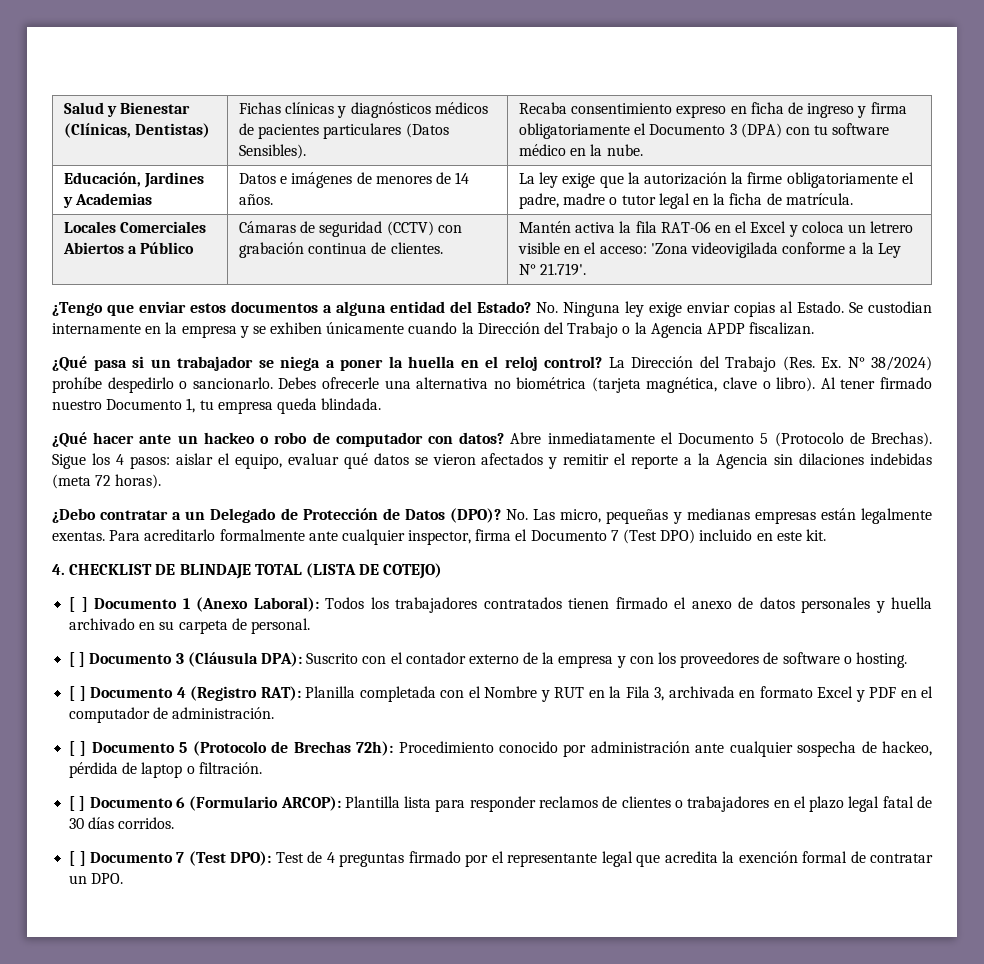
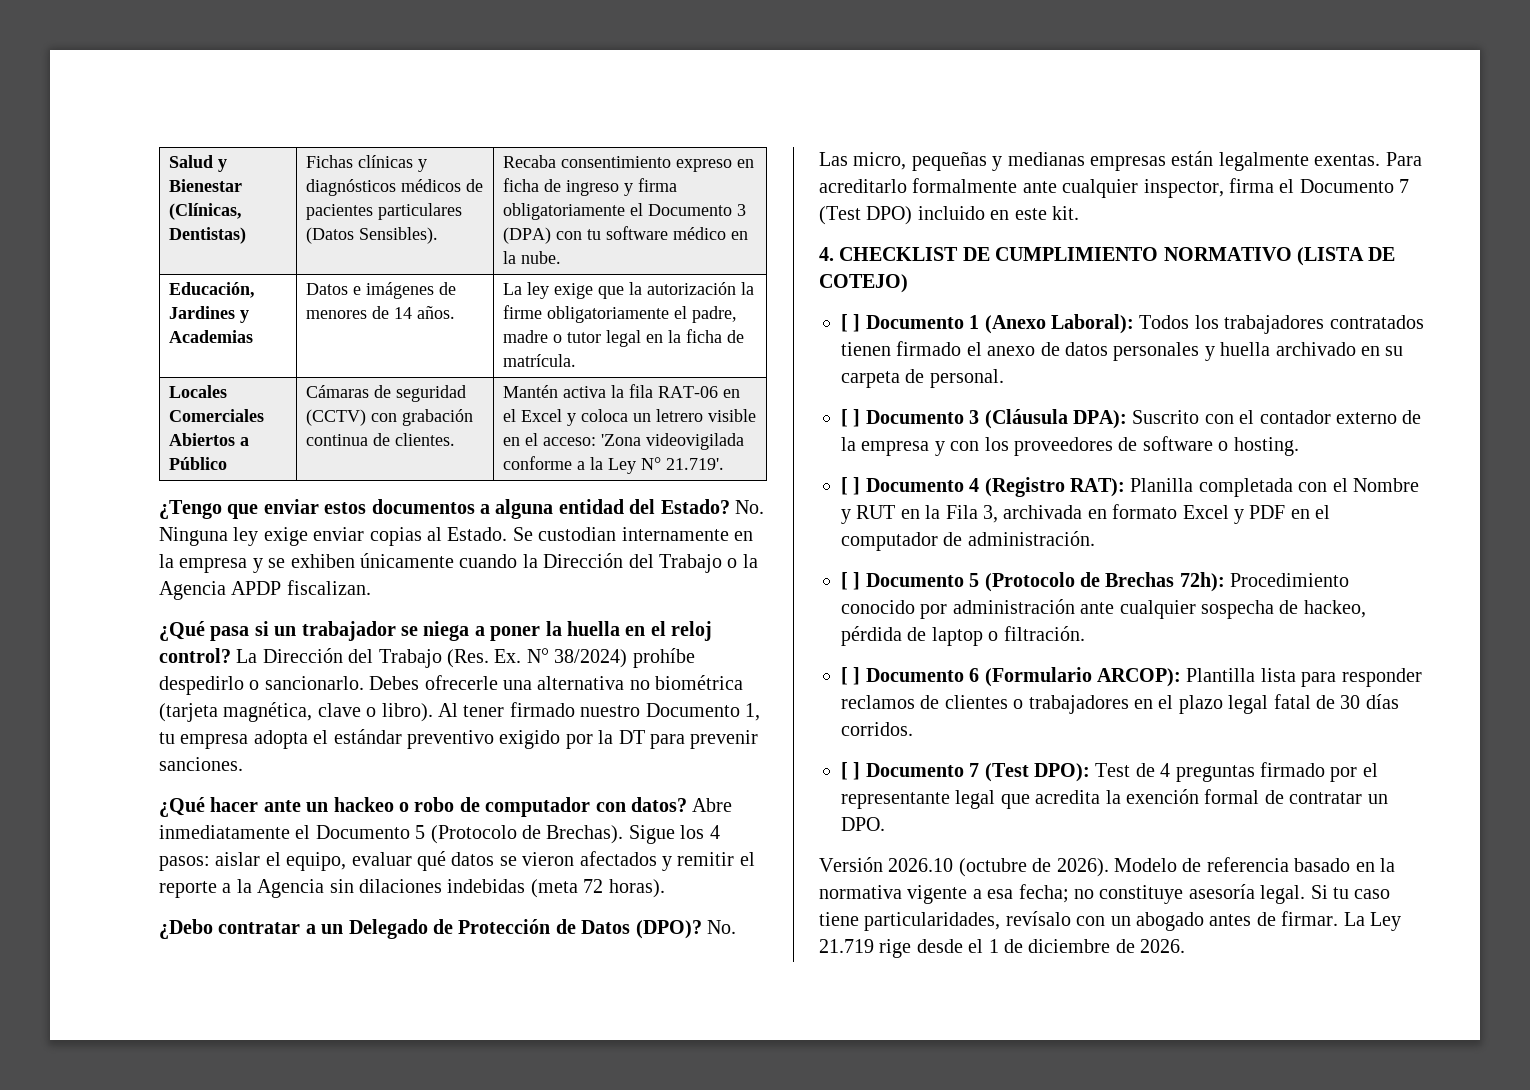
[276,398,382,414] queda blindada. -> [253,729,759,749] [159,757,243,771] adopta el estándar preventivo exigido por la DT para prevenir sanciones.
[179,564,302,579] BLINDAJE TOTAL -> [995,247,1292,261] CUMPLIMIENTO NORMATIVO
(124, 878) none -> [819,857,1395,877] [819,884,1391,904] [819,911,1401,931] [819,939,1186,958] // Versión 2026.10 (octubre de 2026). Modelo de referencia basado en la normativa vigente a esa fecha; no constituye asesoría legal. Si tu caso tiene particularidades, revísalo con un abogado antes de firmar. La Ley 21.719 rige desde el 1 de diciembre de 2026.

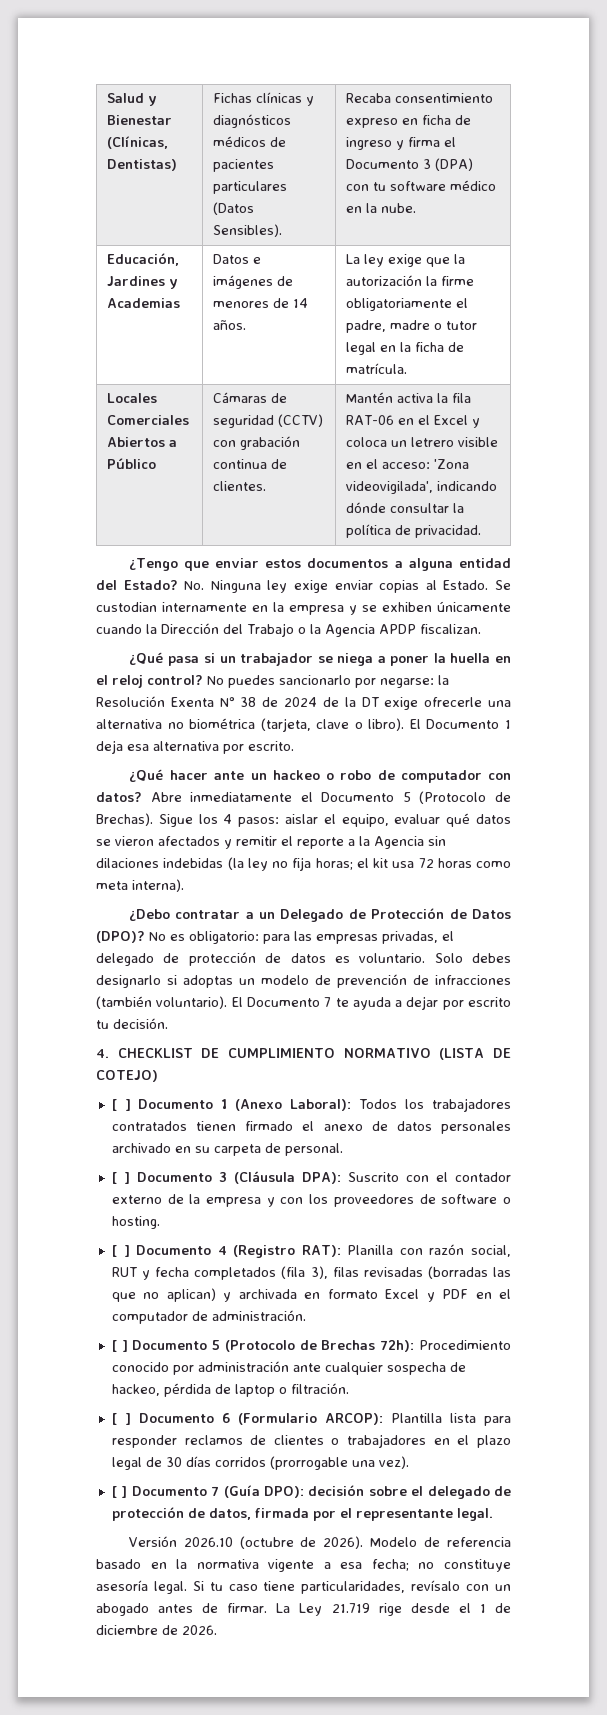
[502,203,625,220] obligatoriamente -> (441, 142) none
[645,433,744,450] [502,456,724,474] videovigilada conforme a la Ley N° 21.719'. -> [346,481,498,494] [346,502,465,513] [346,524,482,538] videovigilada', indicando dónde consultar la política de privacidad.
[236,648,695,668] [159,676,420,695] La Dirección del Trabajo (Res. Ex. N° 38/2024) prohíbe despedirlo o sancionarlo. Debes -> [207,675,449,688] [96,696,419,710] No puedes sancionarlo por negarse: la Resolución Exenta N° 38 de 2024 de la DT exige
[159,702,313,722] (tarjeta magnética, -> [260,718,311,732] (tarjeta,
[438,702,760,721] [159,729,759,749] [159,757,243,771] Al tener firmado nuestro Documento 1, tu empresa adopta el estándar preventivo exigido por la DT para prevenir sanciones. -> [409,719,511,729] [96,740,294,754] El Documento 1 deja esa alternativa por escrito.
[530,879,665,898] (meta 72 horas). -> [227,857,511,871] [96,879,184,892] (la ley no fija horas; el kit usa 72 horas como meta interna).
[706,920,736,934] [819,151,1422,171] [819,178,1410,198] [819,206,1079,225] No. Las micro, pequeñas y medianas empresas están legalmente exentas. Para acreditarlo formalmente ante cualquier inspector, firma el Documento 7 (Test DPO) incluido en este kit. -> [149,931,454,944] [96,952,511,966] [96,974,511,988] [96,996,512,1010] [96,1018,168,1029] No es obligatorio: para las empresas privadas, el delegado de protección de datos es voluntario. Solo debes designarlo si adoptas un modelo de prevención de infracciones (también voluntario). El Documento 7 te ayuda a dejar por escrito tu decisión.
[1204,342,1271,361] y huella -> (511, 1127) none
[1198,478,1419,497] [841,505,998,524] completada con el Nombre y RUT en la Fila 3, -> [399,1244,511,1257] [111,1266,512,1280] [111,1288,232,1302] con razón social, RUT y fecha completados (fila 3), filas revisadas (borradas las que no aplican) y
[1273,694,1311,709] fatal -> (142, 1463) none
[841,722,913,736] corridos. -> [214,1456,409,1470] corridos (prorrogable una vez).
[984,762,1378,782] [841,789,1388,809] [841,817,885,831] (Test DPO): Test de 4 preguntas firmado por el representante legal que acredita la exención formal de contratar un DPO. -> [223,1485,511,1499] [111,1507,493,1521] (Guía DPO): decisión sobre el delegado de protección de datos, firmada por el representante legal.

